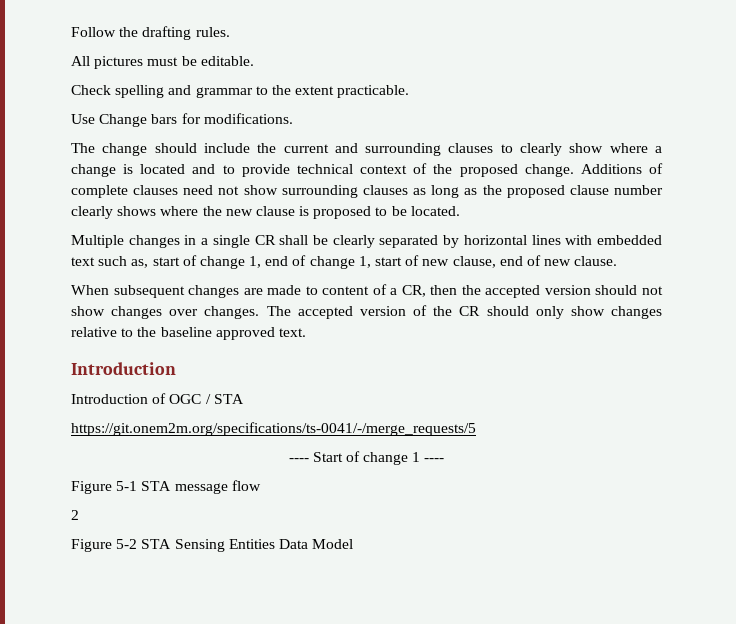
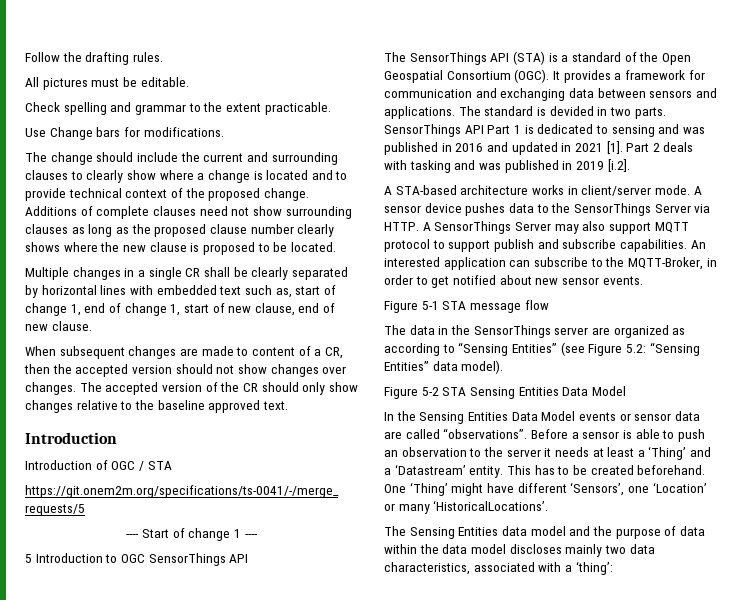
(445, 460) none -> [25,553,249,566] [384,51,691,65] [384,69,705,83] [384,88,717,101] [384,106,666,119] [384,124,705,137] [384,141,694,155] [384,159,630,173] [384,185,702,196] [384,203,711,216] [384,221,689,234] [384,239,706,252] [384,257,717,270] [384,275,643,288] // 5 Introduction to OGC SensorThings API // The SensorThings API (STA) is a standard of the Open Geospatial Consortium (OGC). It provides a framework for communication and exchanging data between sensors and applications. The standard is devided in two parts. SensorThings API Part 1 is dedicated to sensing and was published in 2016 and updated in 2021 [1]. Part 2 deals with tasking and was published in 2019 [i.2]. // A STA-based architecture works in client/server mode. A sensor device pushes data to the SensorThings Server via HTTP. A SensorThings Server may also support MQTT protocol to support publish and subscribe capabilities. An interested application can subscribe to the MQTT-Broker, in order to get notified about new sensor events.
[71,510,79,520] 2 -> [384,325,686,338] [384,342,700,356] [384,360,504,374] The data in the SensorThings server are organized as according to “Sensing Entities” (see Figure 5.2: “Sensing Entities” data model).
(354, 544) none -> [384,411,700,424] [384,428,705,442] [384,446,712,460] [384,464,706,478] [384,482,707,496] [384,500,549,514] [384,526,705,539] [384,544,655,557] [384,561,613,575] // In the Sensing Entities Data Model events or sensor data are called “observations”. Before a sensor is able to push an observation to the server it needs at least a ‘Thing’ and a ‘Datastream’ entity. This has to be created beforehand. One ‘Thing’ might have different ‘Sensors’, one ‘Location’ or many ‘HistoricalLocations’. // The Sensing Entities data model and the purpose of data within the data model discloses mainly two data characteristics, associated with a ‘thing’:

